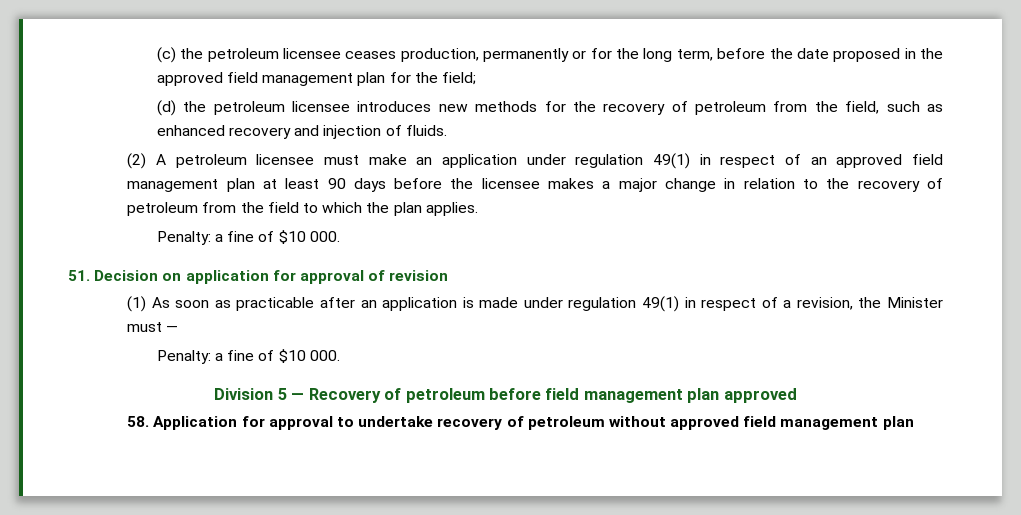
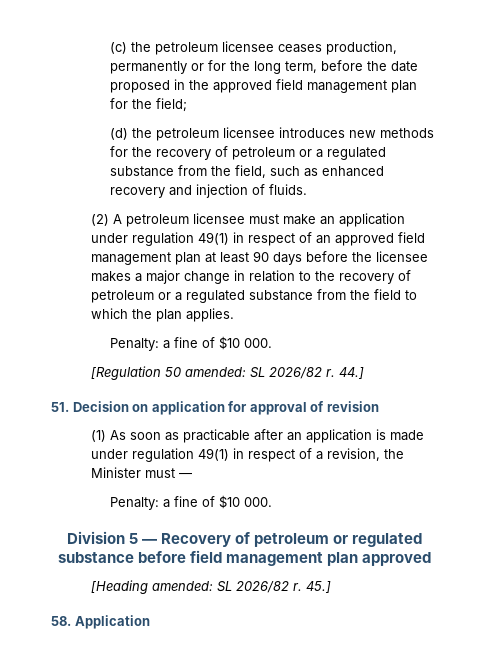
(767, 108) none -> [299,147,387,160] [110,166,175,177] or a regulated substance
(199, 209) none -> [157,290,313,303] or a regulated substance
(340, 236) none -> [90,366,364,380] // [Regulation 50 amended: SL 2026/82 r. 44.]
(485, 395) none -> [333,533,423,547] [57,552,134,563] or regulated substance
[127,416,914,430] 58. Application for approval to undertake recovery of petroleum without approved field management plan -> [90,580,331,594] [51,615,150,629] [Heading amended: SL 2026/82 r. 45.] // 58. Application

